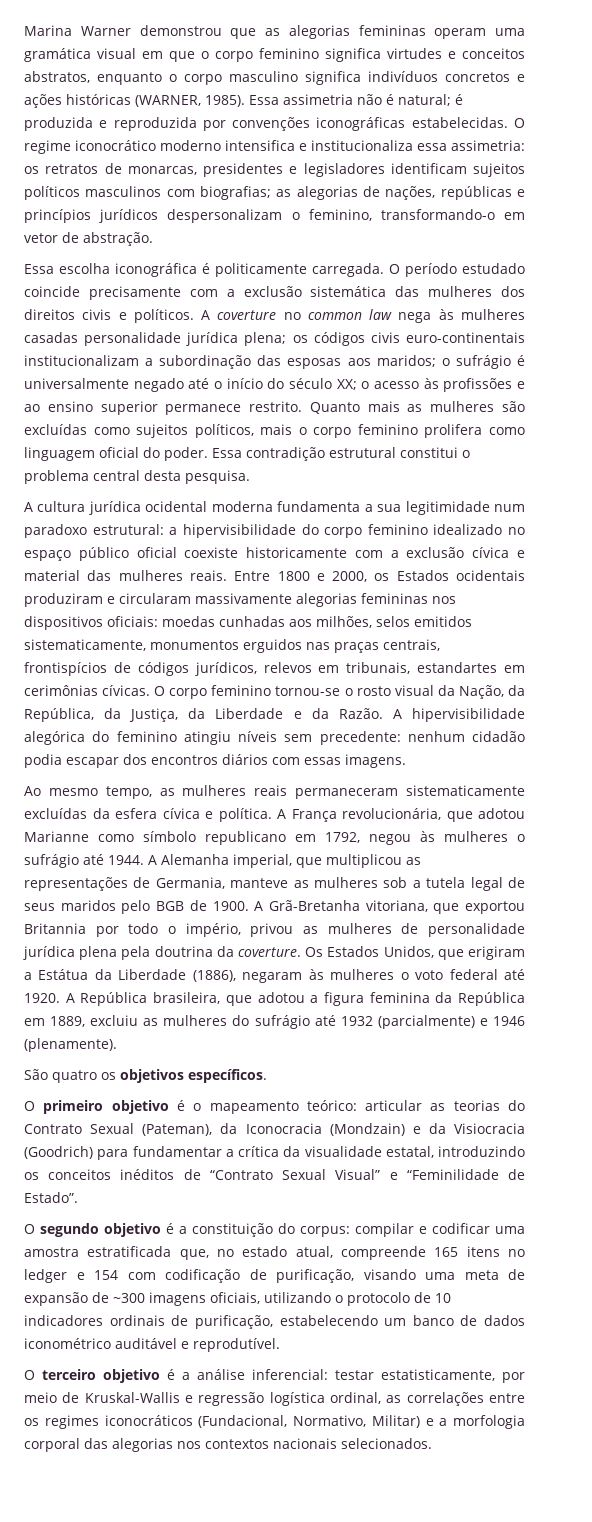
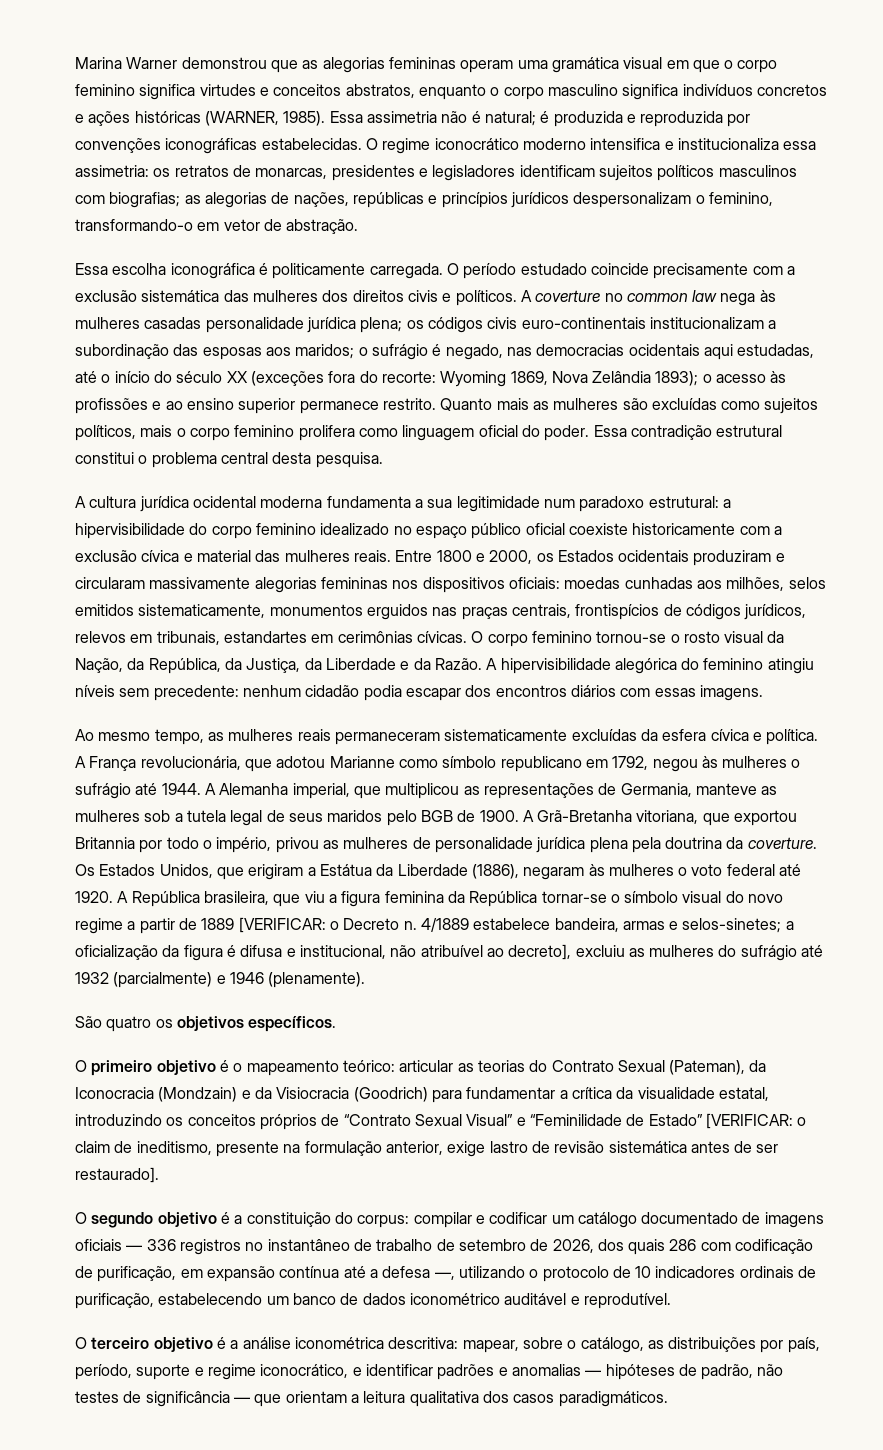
[24,378,184,392] universalmente negado -> [445,344,815,360] negado, nas democracias ocidentais aqui estudadas,
[336,379,357,390] XX; -> [226,371,699,387] XX (exceções fora do recorte: Wyoming 1869, Nova Zelândia 1893);
[257,992,305,1003] adotou -> [304,891,325,903] viu
[24,1016,86,1027] em 1889, -> [541,891,784,903] [75,917,794,934] [75,944,572,961] tornar-se o símbolo visual do novo regime a partir de 1889 [VERIFICAR: o Decreto n. 4/1889 estabelece bandeira, armas e selos-sinetes; a oficialização da figura é difusa e institucional, não atribuível ao decreto],
[120,1169,175,1180] inéditos -> [259,1114,317,1130] próprios
[24,1192,78,1203] Estado”. -> [648,1113,807,1129] [75,1141,779,1157] [75,1167,159,1183] Estado” [VERIFICAR: o claim de ineditismo, presente na formulação anterior, exige lastro de revisão sistemática antes de ser restaurado].
[495,1226,525,1234] [24,1246,525,1260] [24,1269,525,1283] [24,1292,260,1306] uma amostra estratificada que, no estado atual, compreende 165 itens no ledger e 154 com codificação de purificação, visando uma meta de expansão de ~300 imagens oficiais, -> [551,1212,824,1228] [75,1239,814,1255] [75,1266,455,1282] um catálogo documentado de imagens oficiais — 336 registros no instantâneo de trabalho de setembro de 2026, dos quais 286 com codificação de purificação, em expansão contínua até a defesa —,
[252,1369,525,1383] [24,1392,525,1406] [24,1415,525,1429] [24,1438,432,1452] inferencial: testar estatisticamente, por meio de Kruskal-Wallis e regressão logística ordinal, as correlações entre os regimes iconocráticos (Fundacional, Normativo, Militar) e a morfologia corporal das alegorias nos contextos nacionais selecionados. -> [294,1337,820,1353] [75,1364,784,1380] [75,1391,668,1407] iconométrica descritiva: mapear, sobre o catálogo, as distribuições por país, período, suporte e regime iconocrático, e identificar padrões e anomalias — hipóteses de padrão, não testes de significância — que orientam a leitura qualitativa dos casos paradigmáticos.

